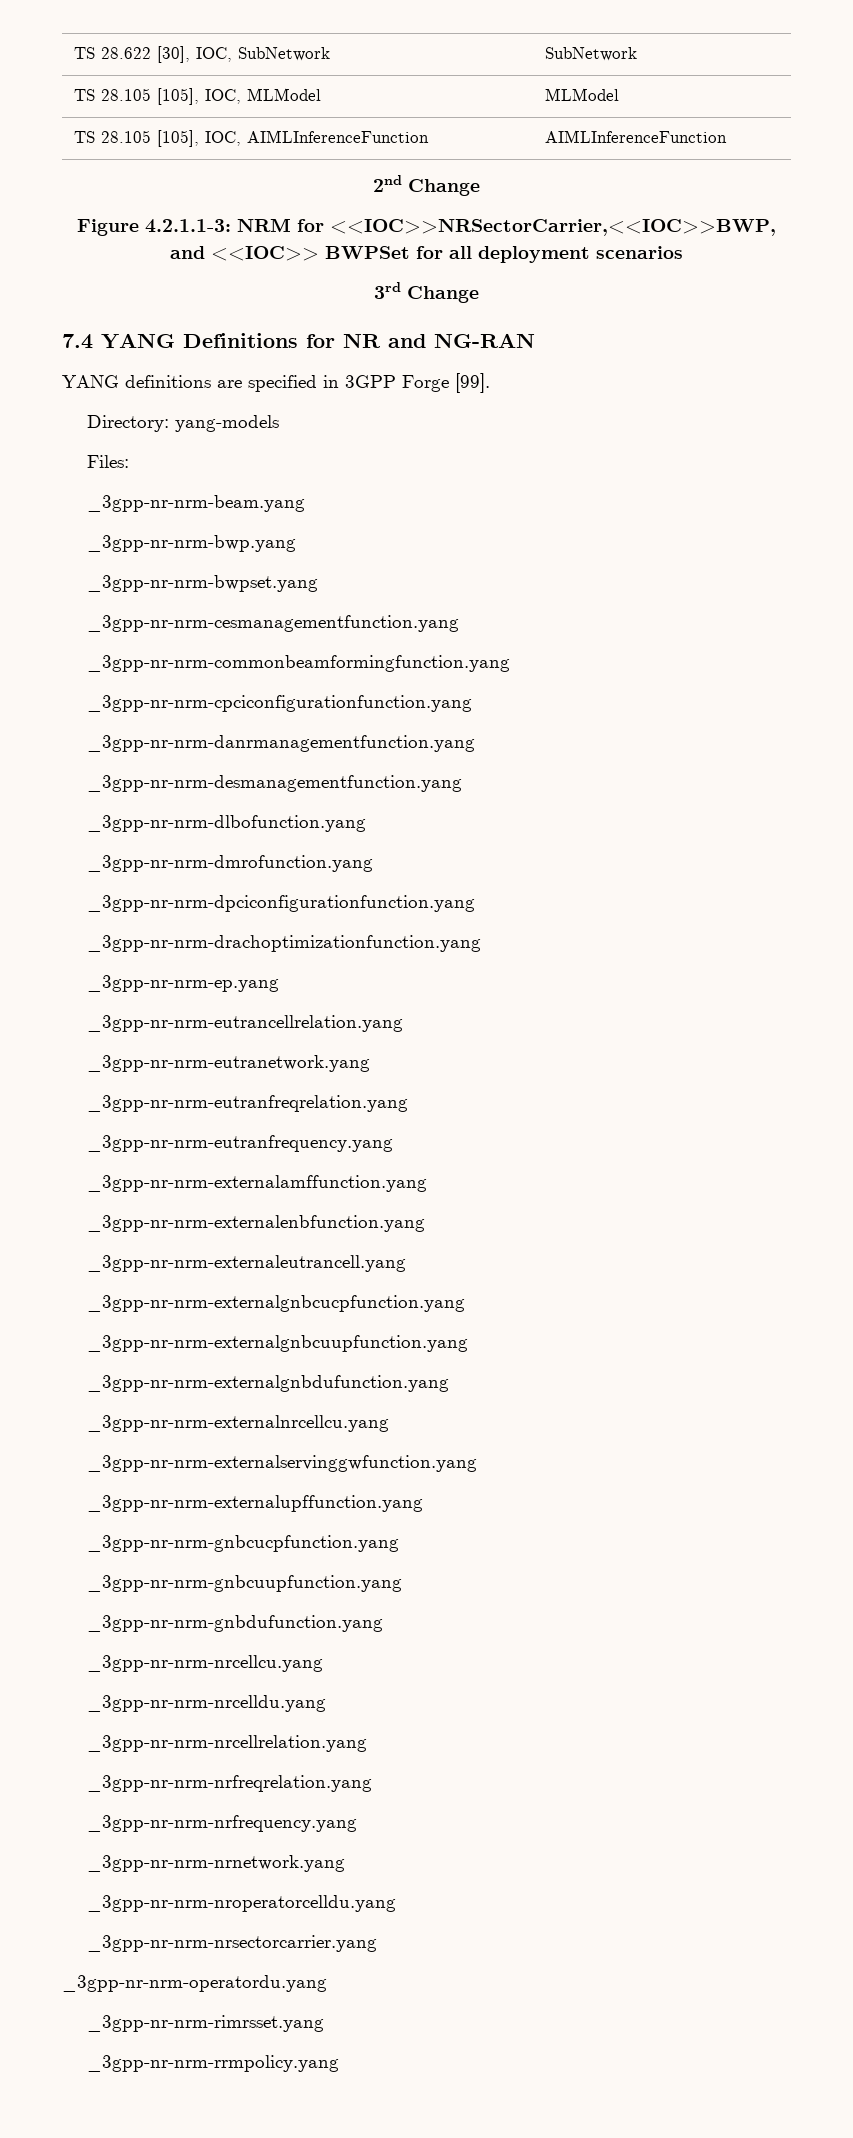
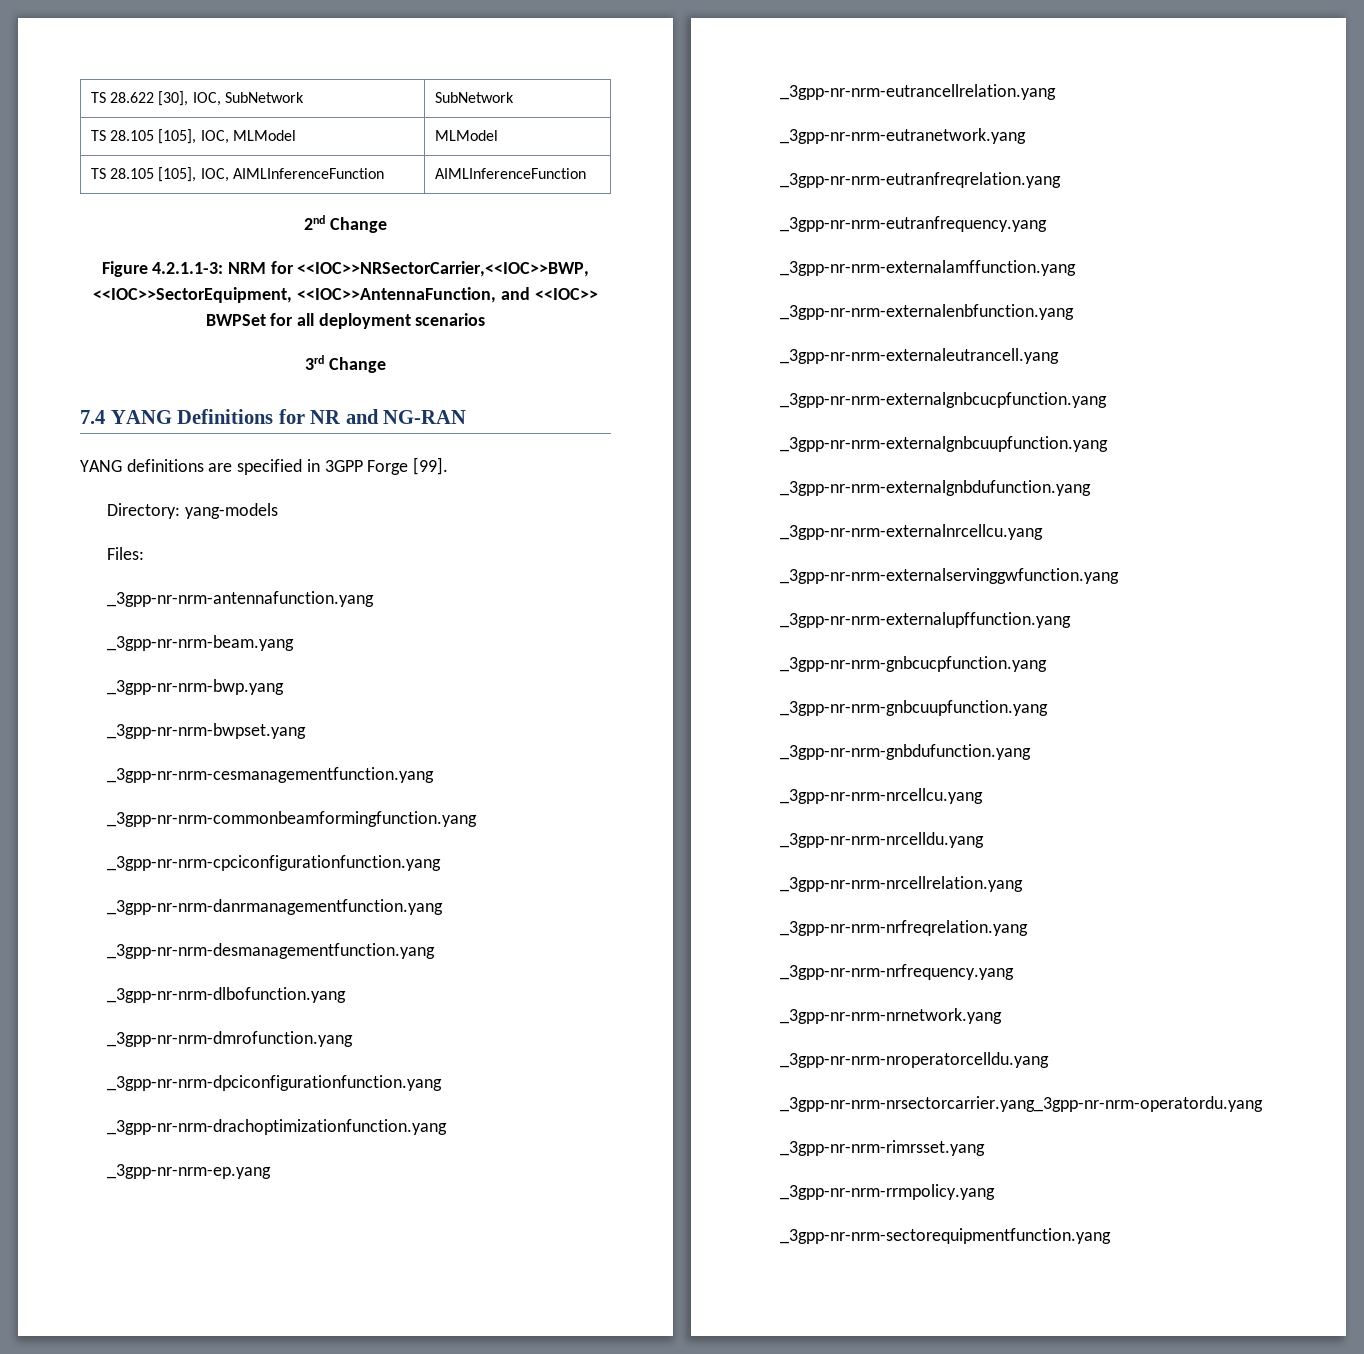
(776, 227) none -> [93,287,497,303] <<IOC>>SectorEquipment, <<IOC>>AntennaFunction,
(129, 461) none -> [106,591,374,607] // _3gpp-nr-nrm-antennafunction.yang
[86,1935,377,1952] [62,1975,327,1992] _3gpp-nr-nrm-nrsectorcarrier.yang // _3gpp-nr-nrm-operatordu.yang -> [779,1096,1263,1112] _3gpp-nr-nrm-nrsectorcarrier.yang_3gpp-nr-nrm-operatordu.yang
(339, 2063) none -> [779,1228,1111,1244] // _3gpp-nr-nrm-sectorequipmentfunction.yang

